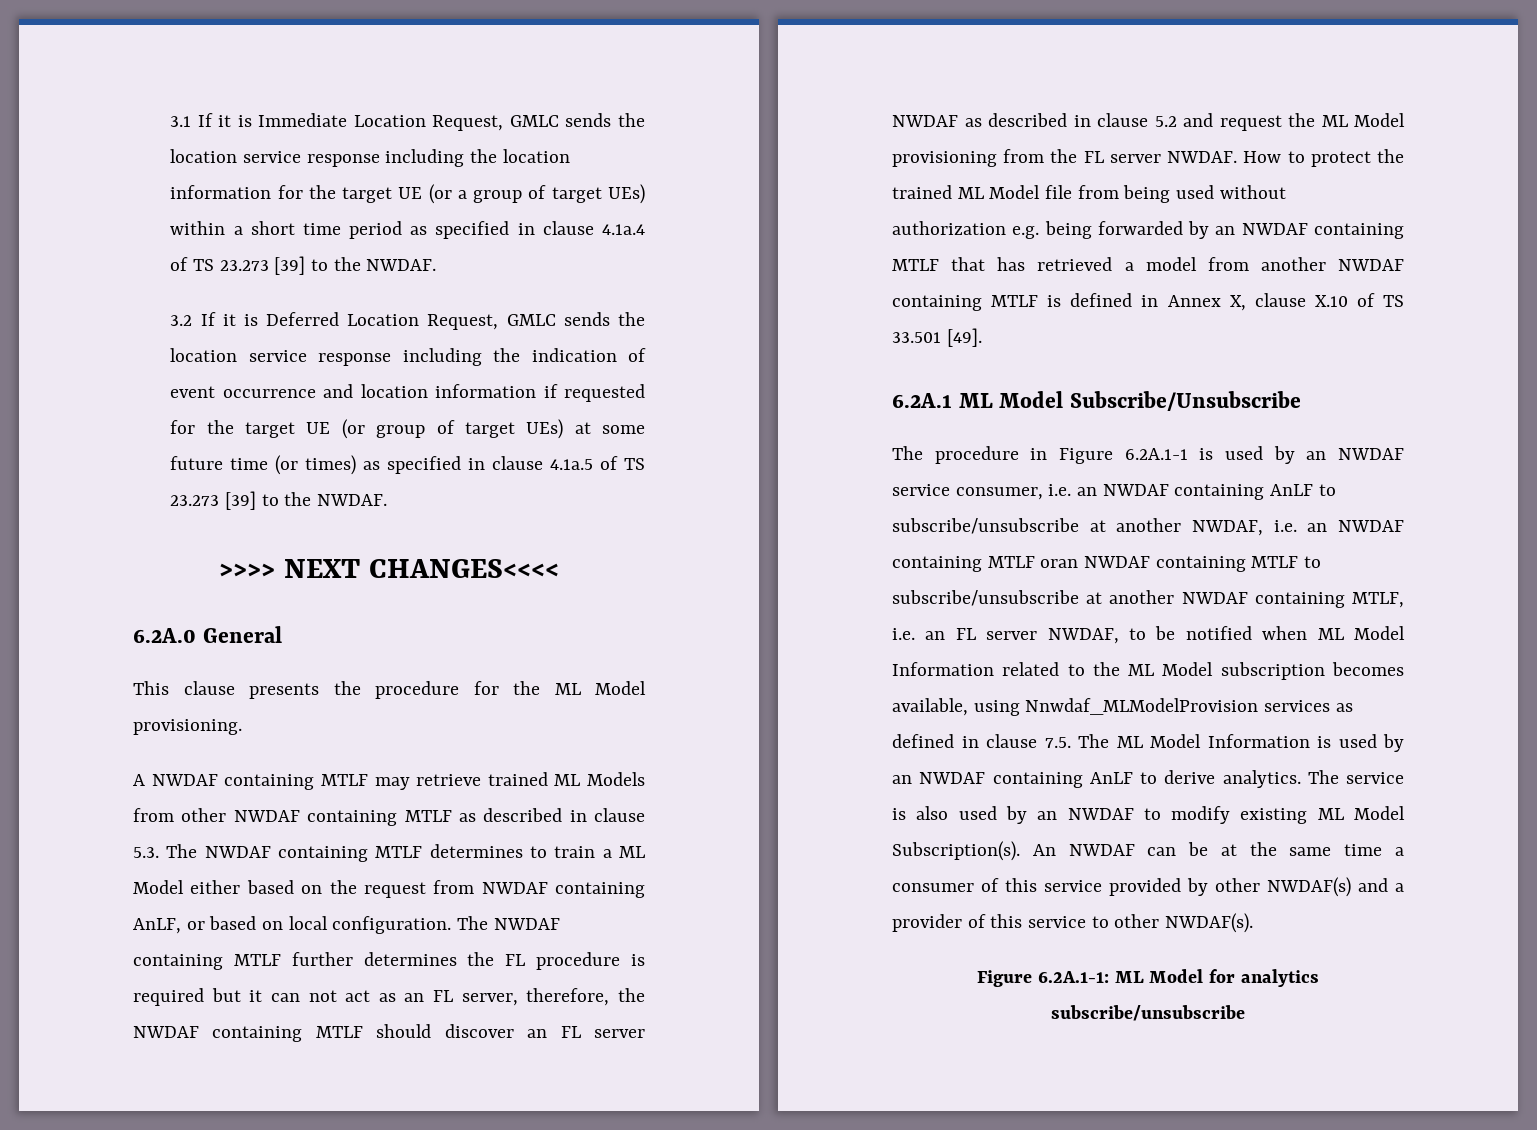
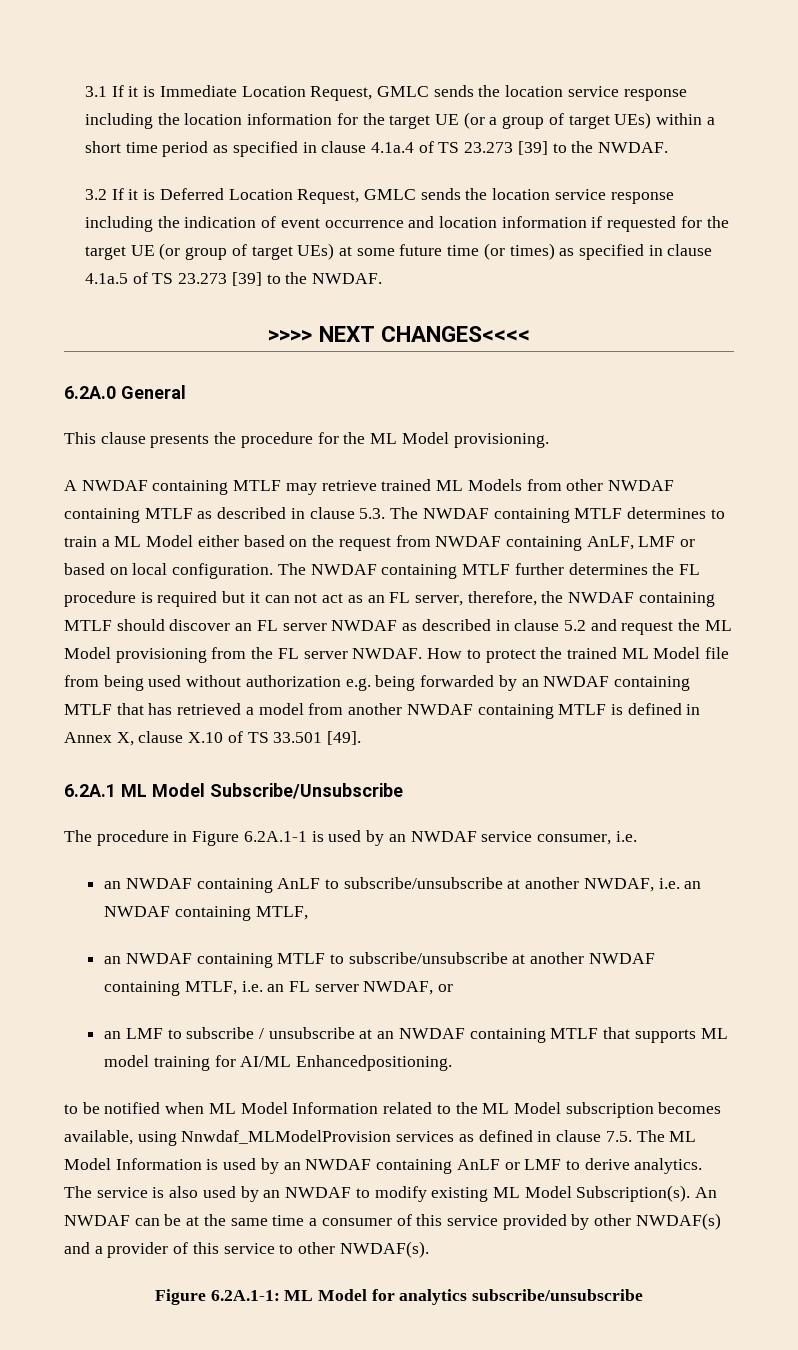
(181, 926) none -> [638,536,676,547] LMF
(1072, 490) none -> (637, 836) //
[987,556,1079,568] MTLF oran -> [255,906,308,920] [104,956,122,964] MTLF, // an
(1119, 636) none -> [438,984,454,992] [104,1027,728,1043] [104,1055,453,1071] or // an LMF to subscribe / unsubscribe at an NWDAF containing MTLF that supports ML model training for AI/ML Enhancedpositioning. //
(1133, 778) none -> [504,1159,562,1170] or LMF

